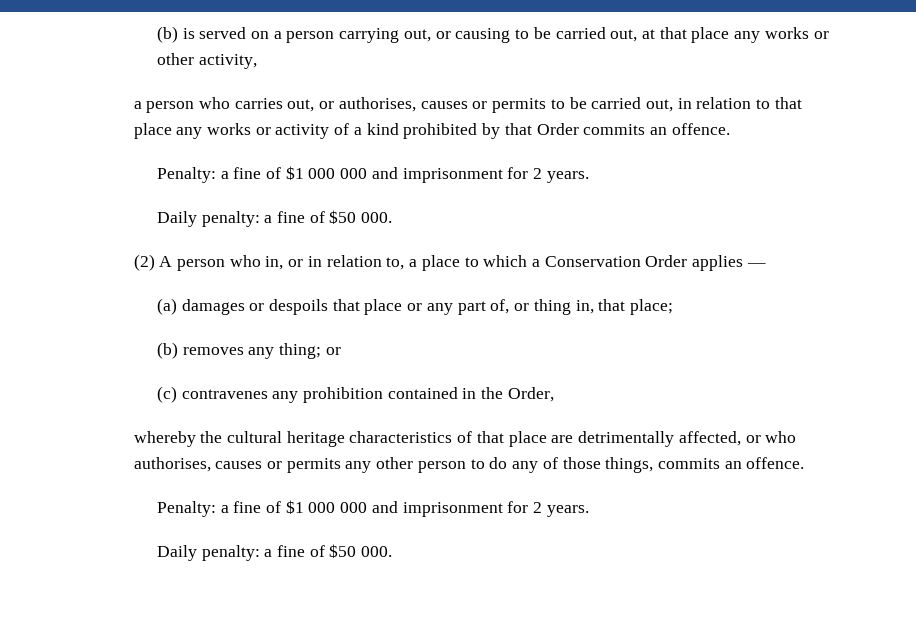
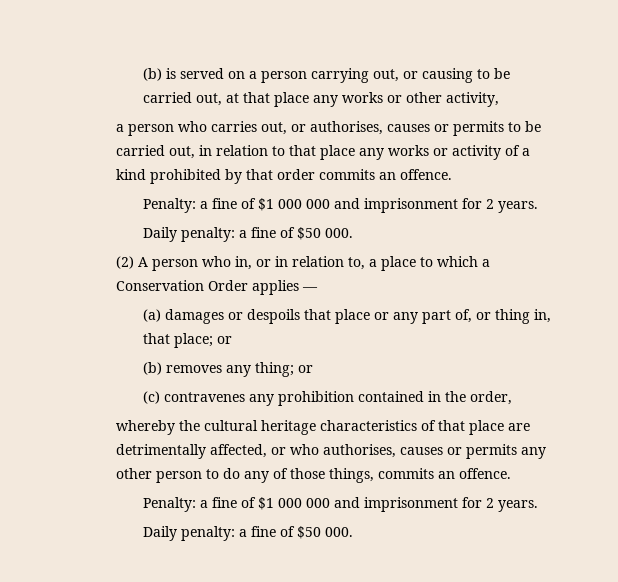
[536,123,579,135] Order -> [276,169,315,180] order
(674, 307) none -> [217,336,233,344] or
[507,387,554,402] Order, -> [470,391,513,405] order,

